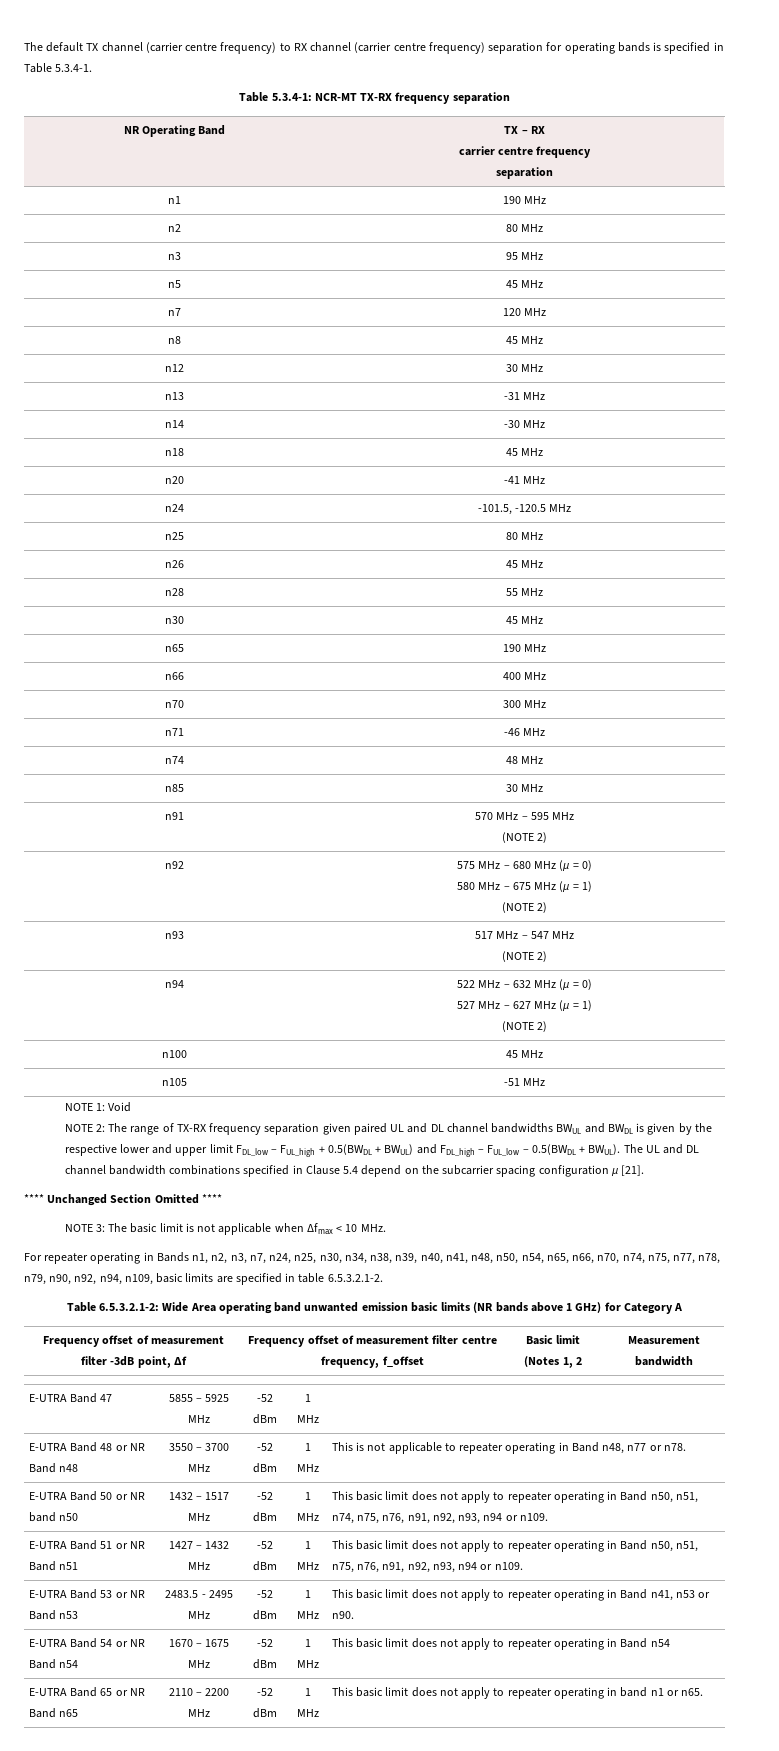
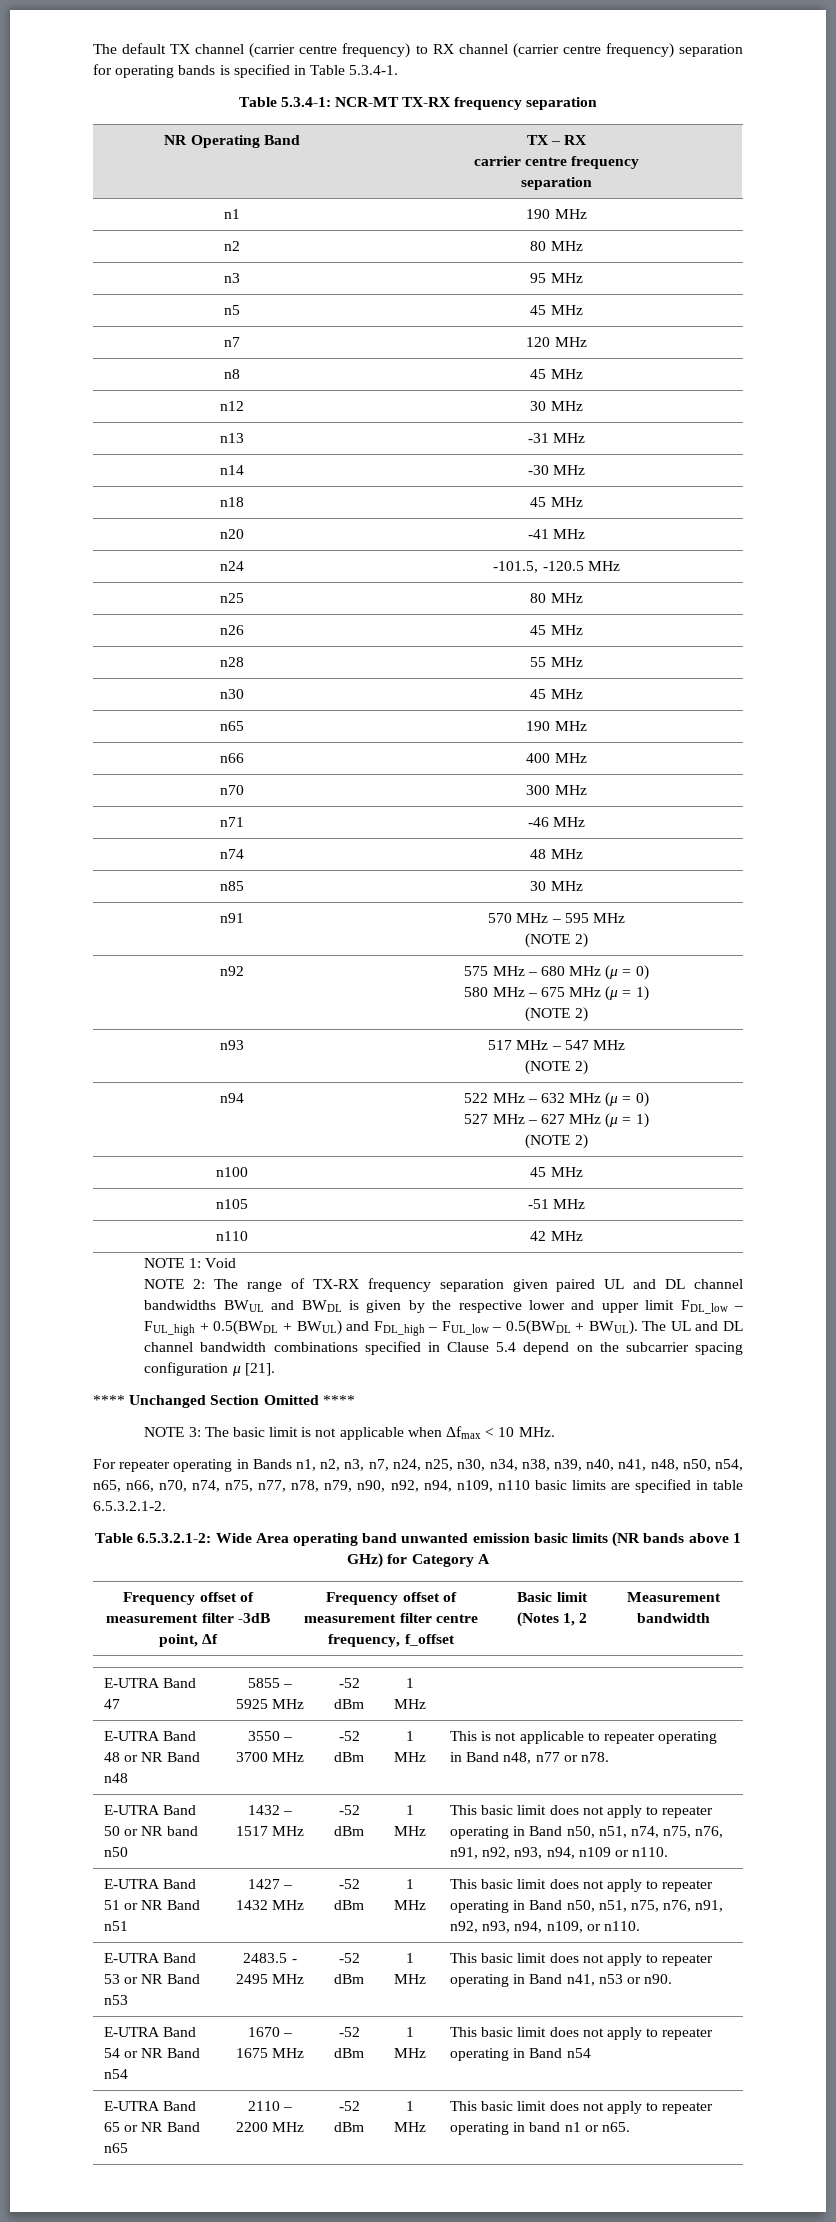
(546, 1082) none -> [216,1231,248,1241] [530,1231,583,1241] // n110 | 42 MHz
(153, 1279) none -> [497,1480,530,1490] n110
[483,1513,548,1521] n94 or n109. -> [546,1847,669,1859] n94, n109 or n110.
[458,1562,523,1570] n94 or n109. -> [514,1921,640,1933] n94, n109, or n110.

